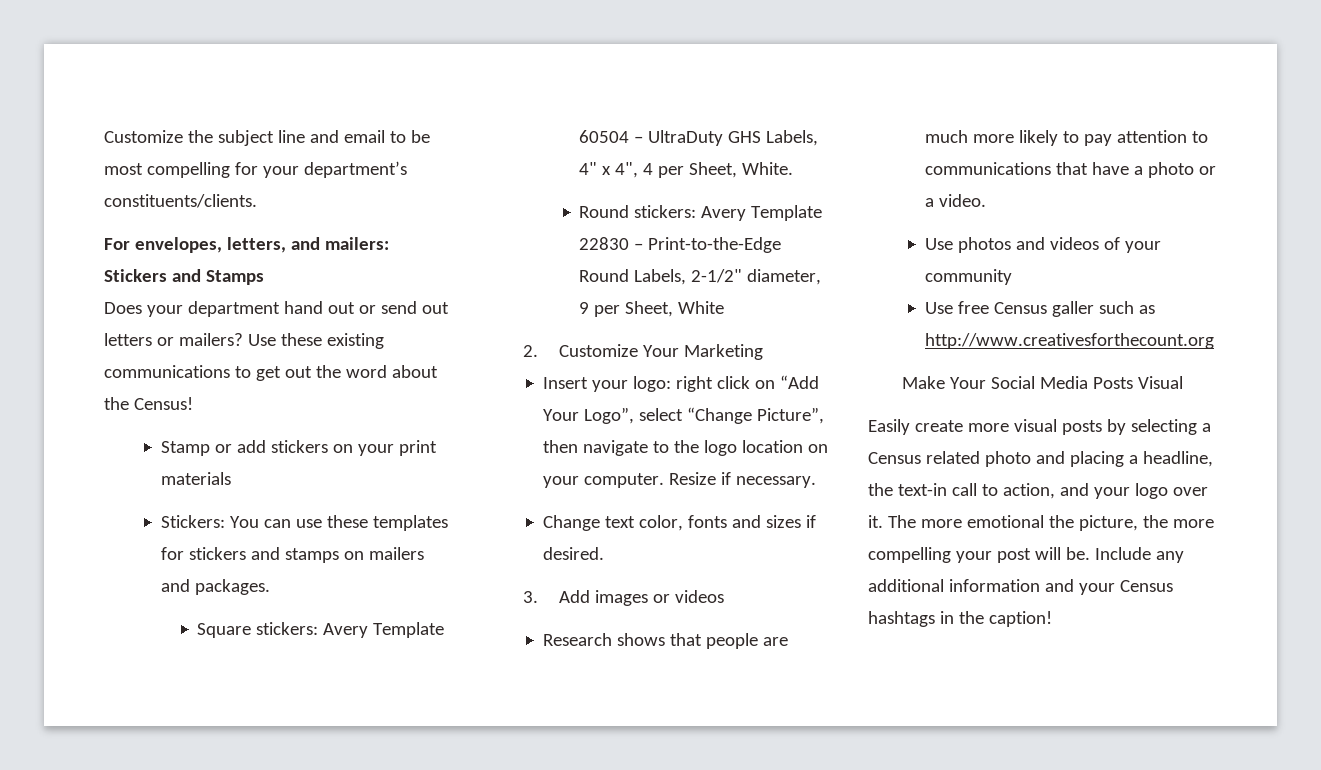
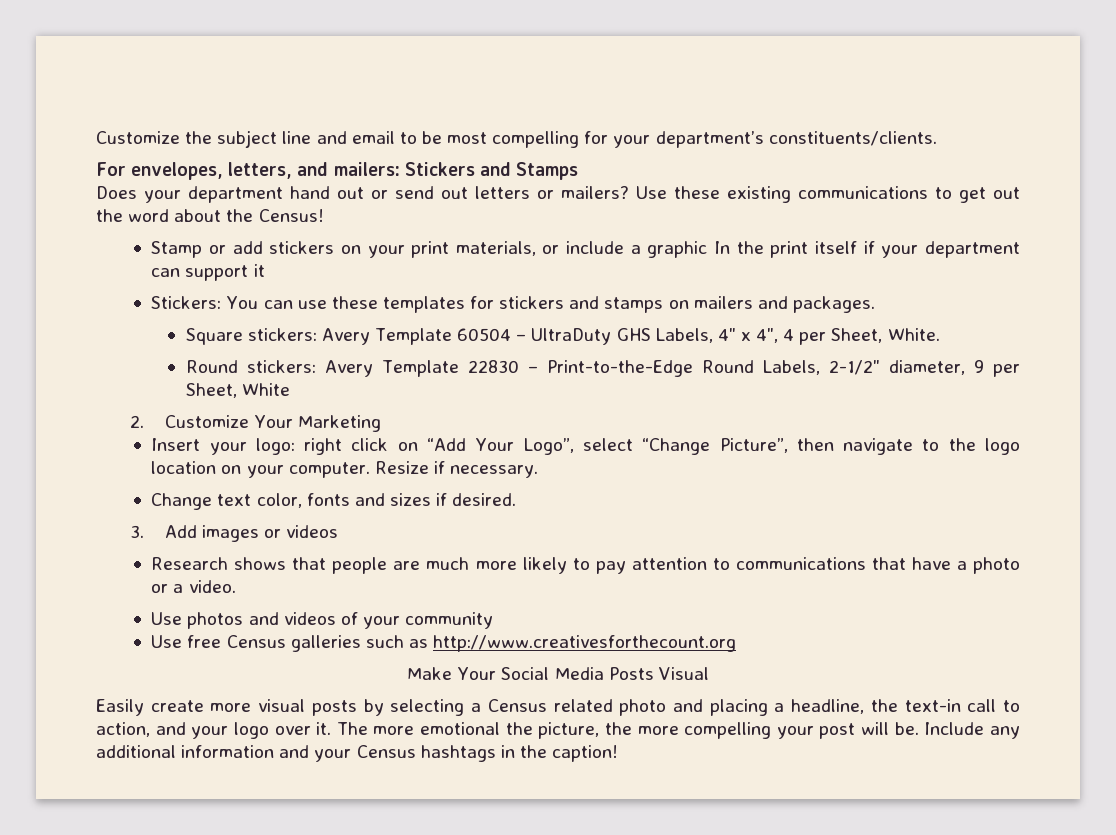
[160,472,231,485] materials -> [455,241,1021,258] [151,264,265,281] materials, or include a graphic In the print itself if your department can support it
[1051,301,1094,317] galler -> [290,635,361,652] galleries

